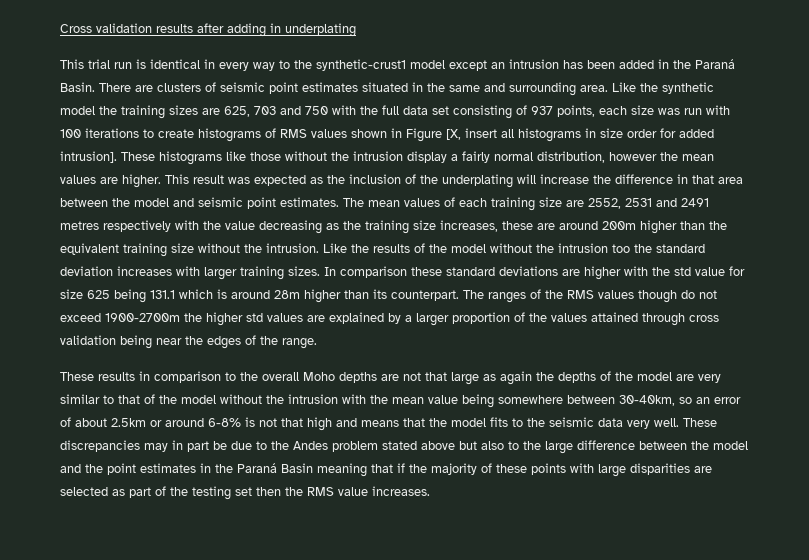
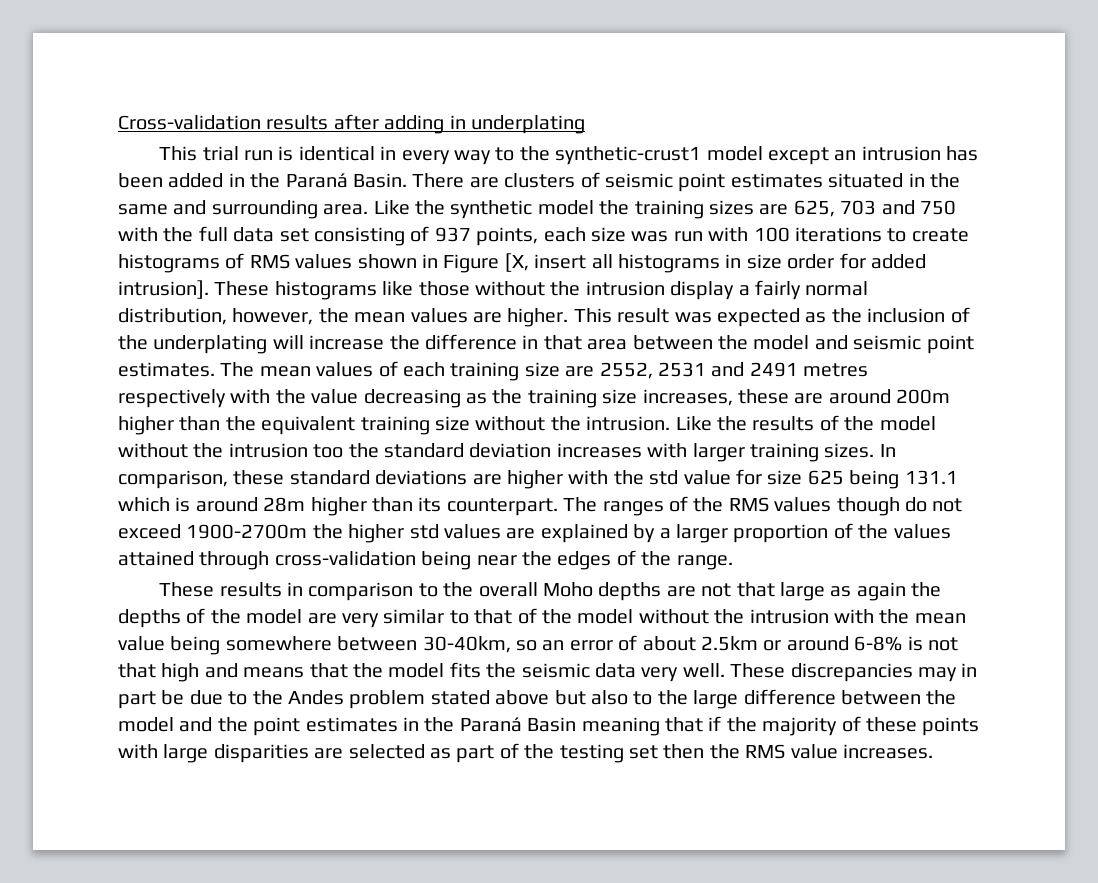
[60,23,152,33] Cross validation -> [118,115,261,130] Cross-validation
[609,152,657,161] however -> [232,308,314,325] however,
[340,266,407,278] comparison -> [118,470,228,489] comparison,
[689,315,719,322] [60,335,116,345] cross validation -> [274,551,416,566] cross-validation
[512,418,523,427] to -> (481, 670) none

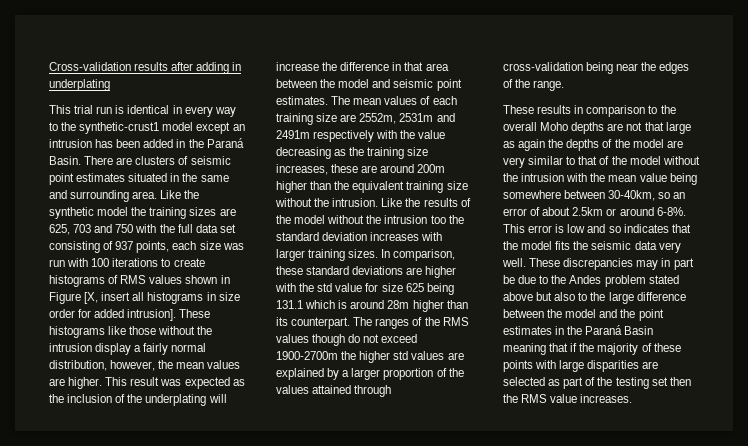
[599,362,869,379] 2552, 2531 and 2491 metres -> [359,113,455,124] [276,130,310,139] 2552m, 2531m and 2491m
[854,636,958,651] [118,663,305,682] 6-8% is not that high and means -> [656,207,686,216] [503,224,669,233] 6-8%. This error is low and so indicates

